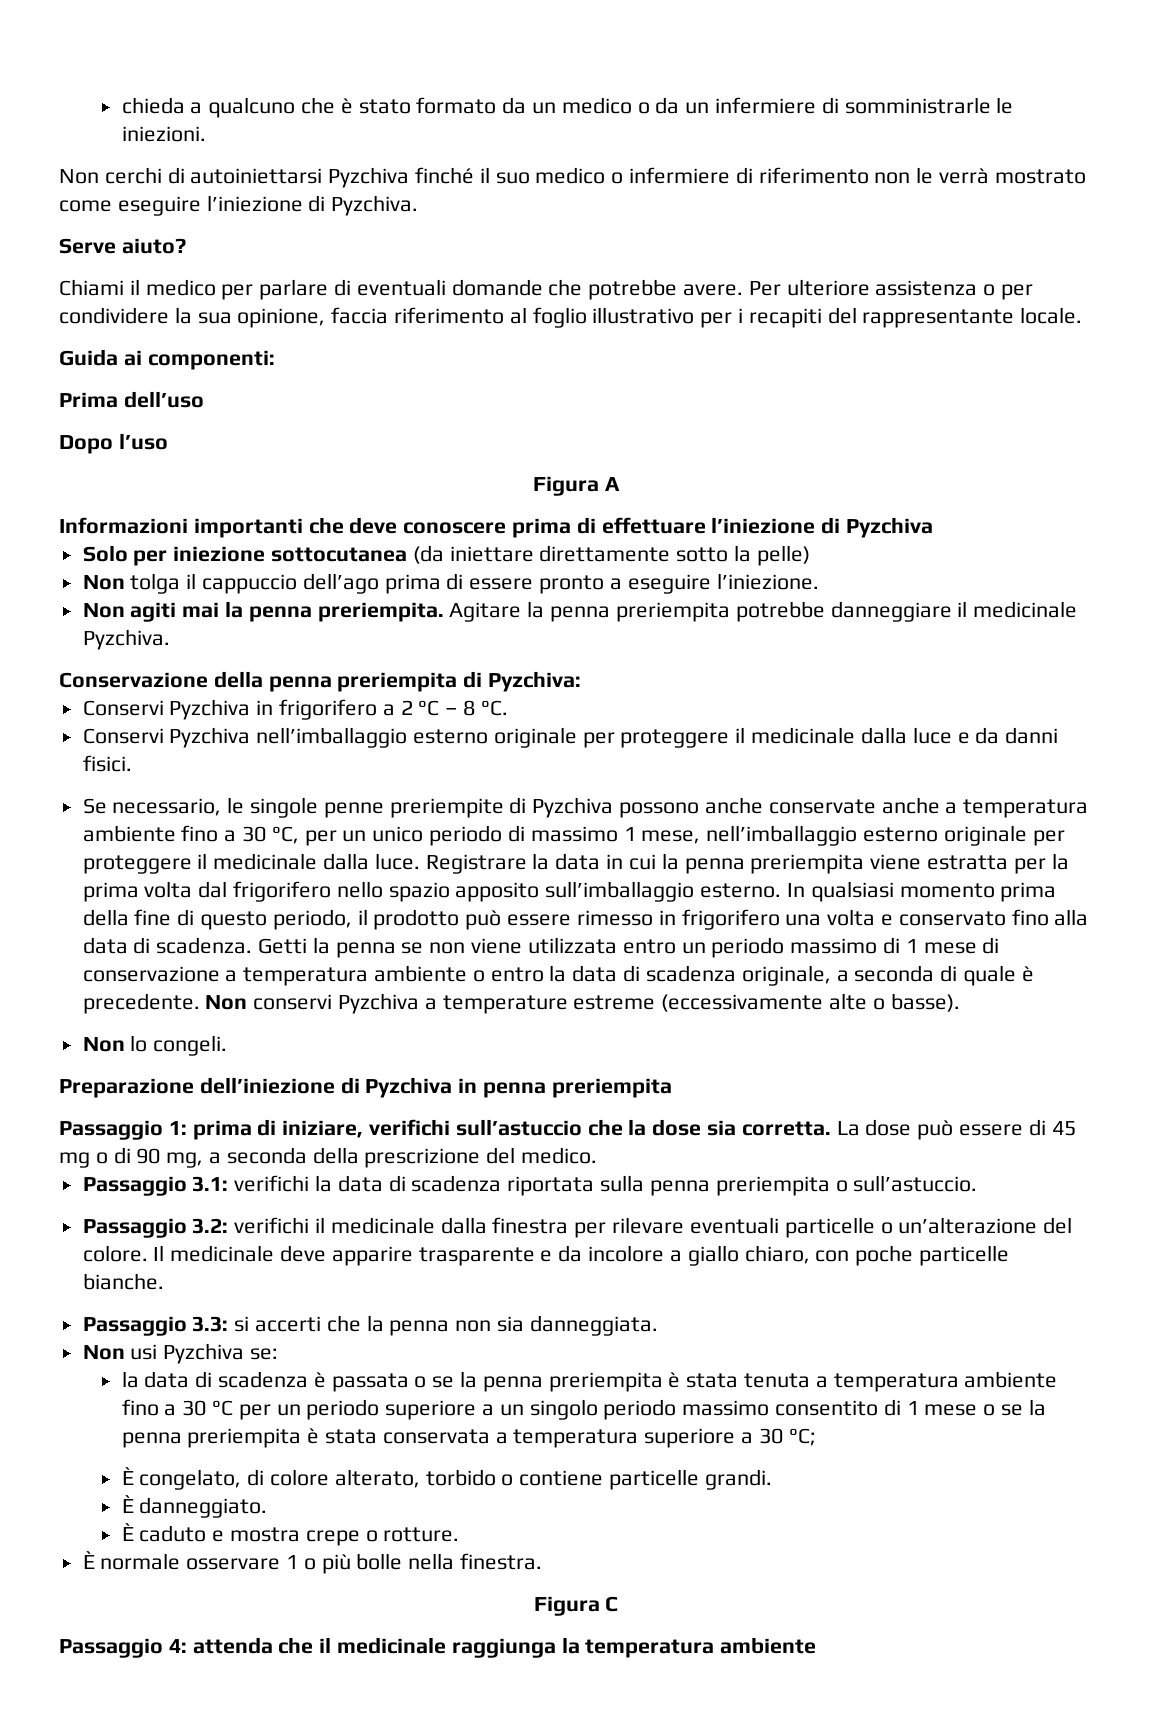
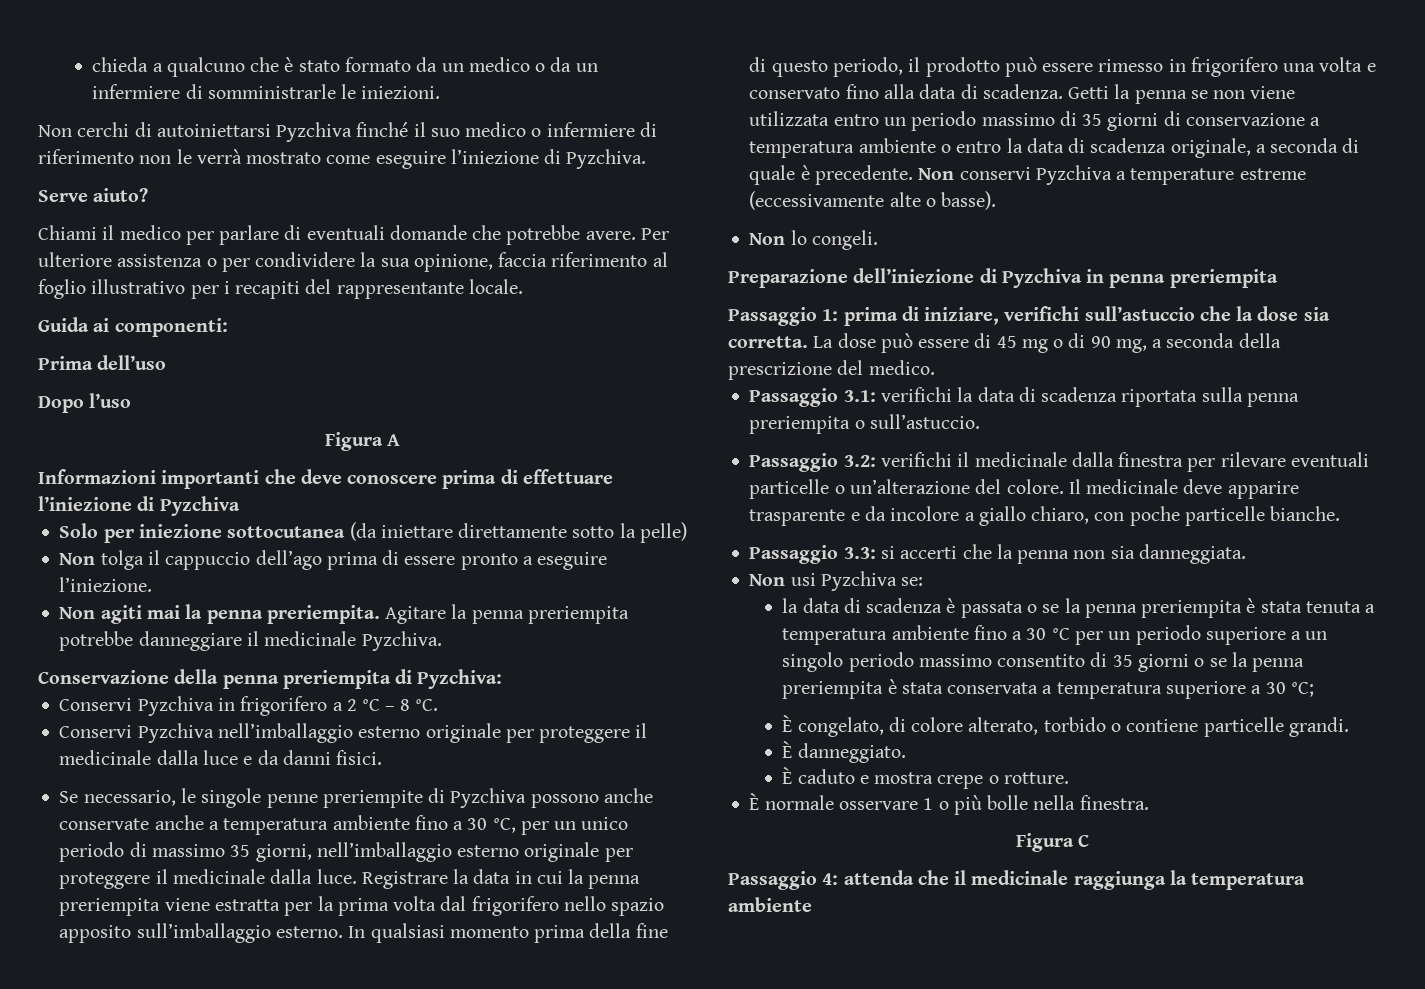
[623,827,701,844] 1 mese, -> [230,844,312,862] 35 giorni,
[905,939,977,954] 1 mese -> [1082,113,1159,131] 35 giorni
[906,1401,978,1416] 1 mese -> [1112,654,1189,672] 35 giorni

